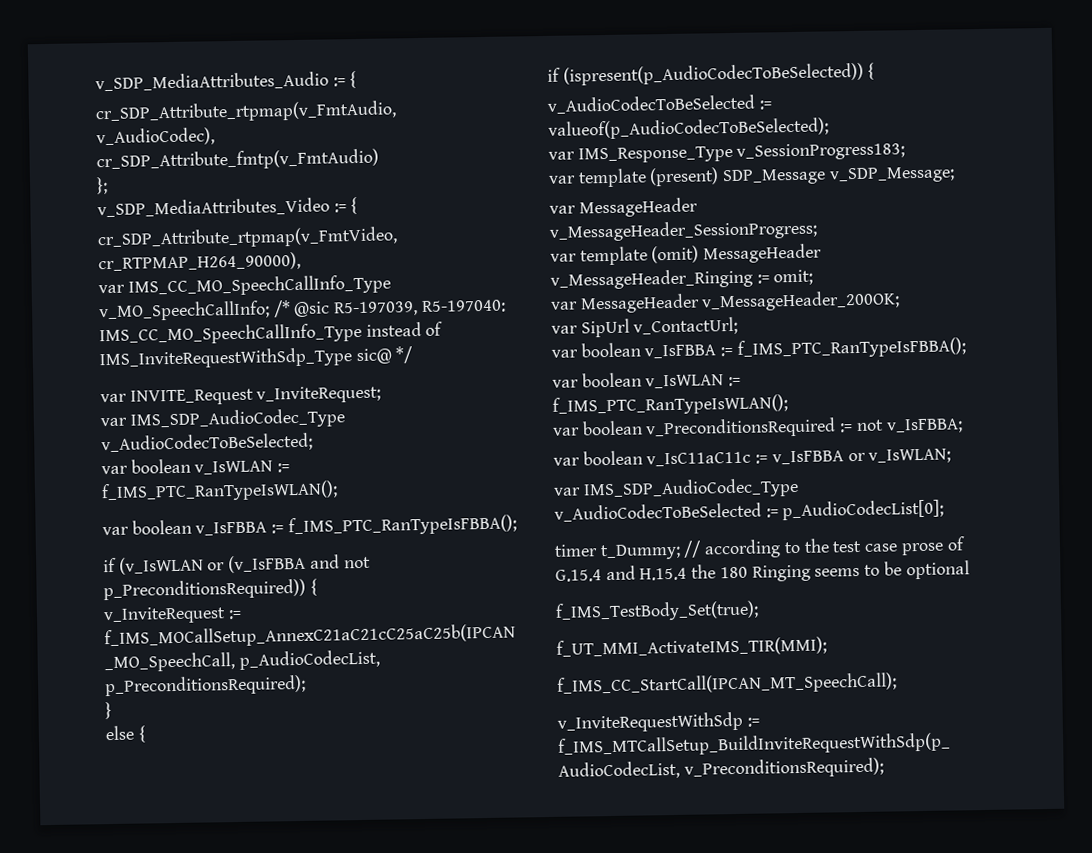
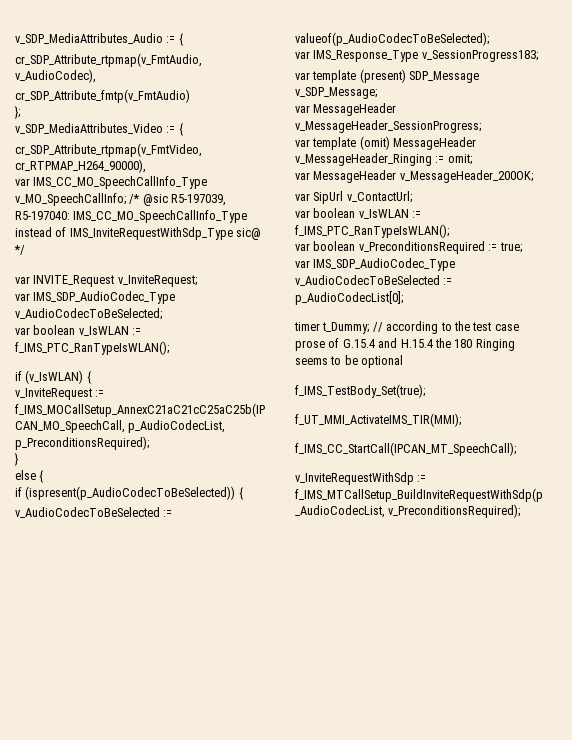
[102,514,517,537] [103,554,371,575] [103,578,306,601] var boolean v_IsFBBA := f_IMS_PTC_RanTypeIsFBBA(); // if (v_IsWLAN or (v_IsFBBA and not p_PreconditionsRequired)) -> [15,370,84,384] if (v_IsWLAN)
[551,337,966,359] // var boolean v_IsFBBA := f_IMS_PTC_RanTypeIsFBBA(); -> (412, 197) none
[855,418,963,434] [553,448,952,467] not v_IsFBBA; // var boolean v_IsC11aC11c := v_IsFBBA or v_IsWLAN; -> [499,242,522,253] true;

